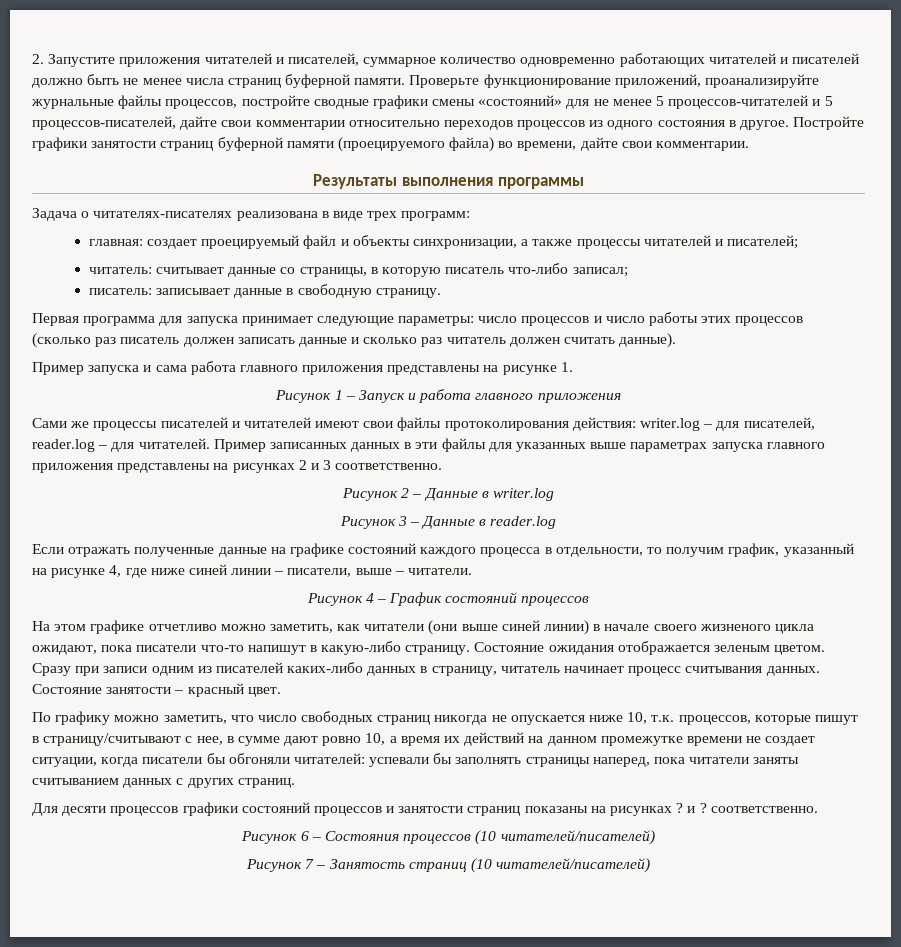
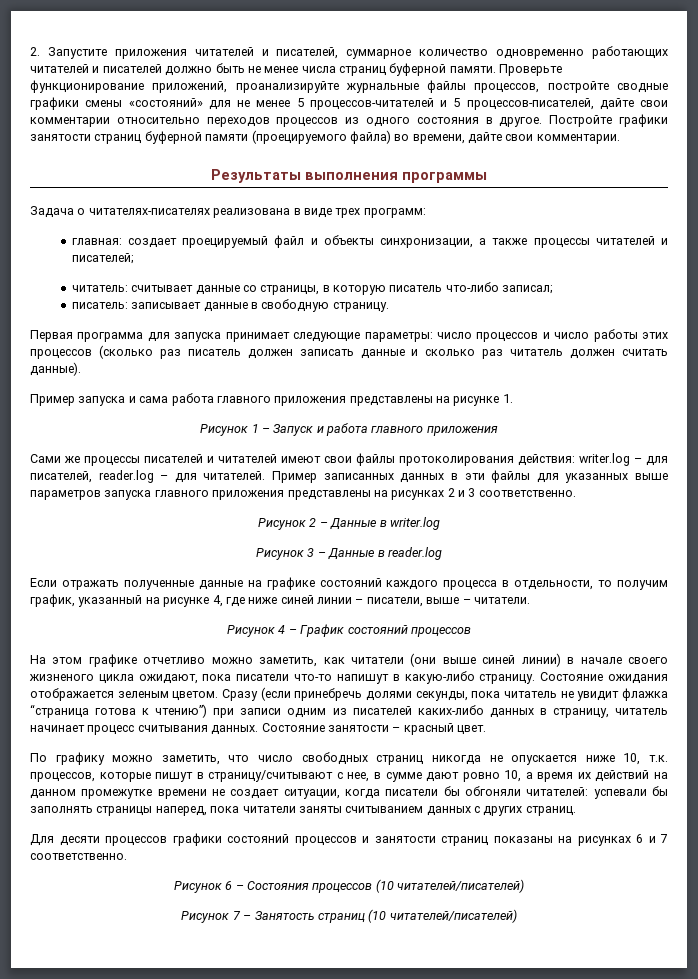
[630,442,708,452] параметрах -> [30,490,101,500] параметров
(71, 669) none -> [260,687,668,701] [30,704,208,718] (если принебречь долями секунды, пока читатель не увидит флажка “страница готова к чтению”)
[676,803,707,813] ? и ? -> [636,834,668,843] 6 и 7

